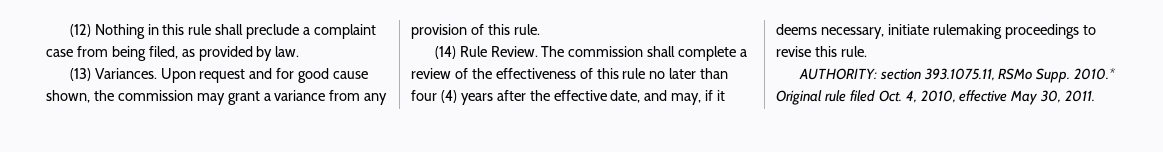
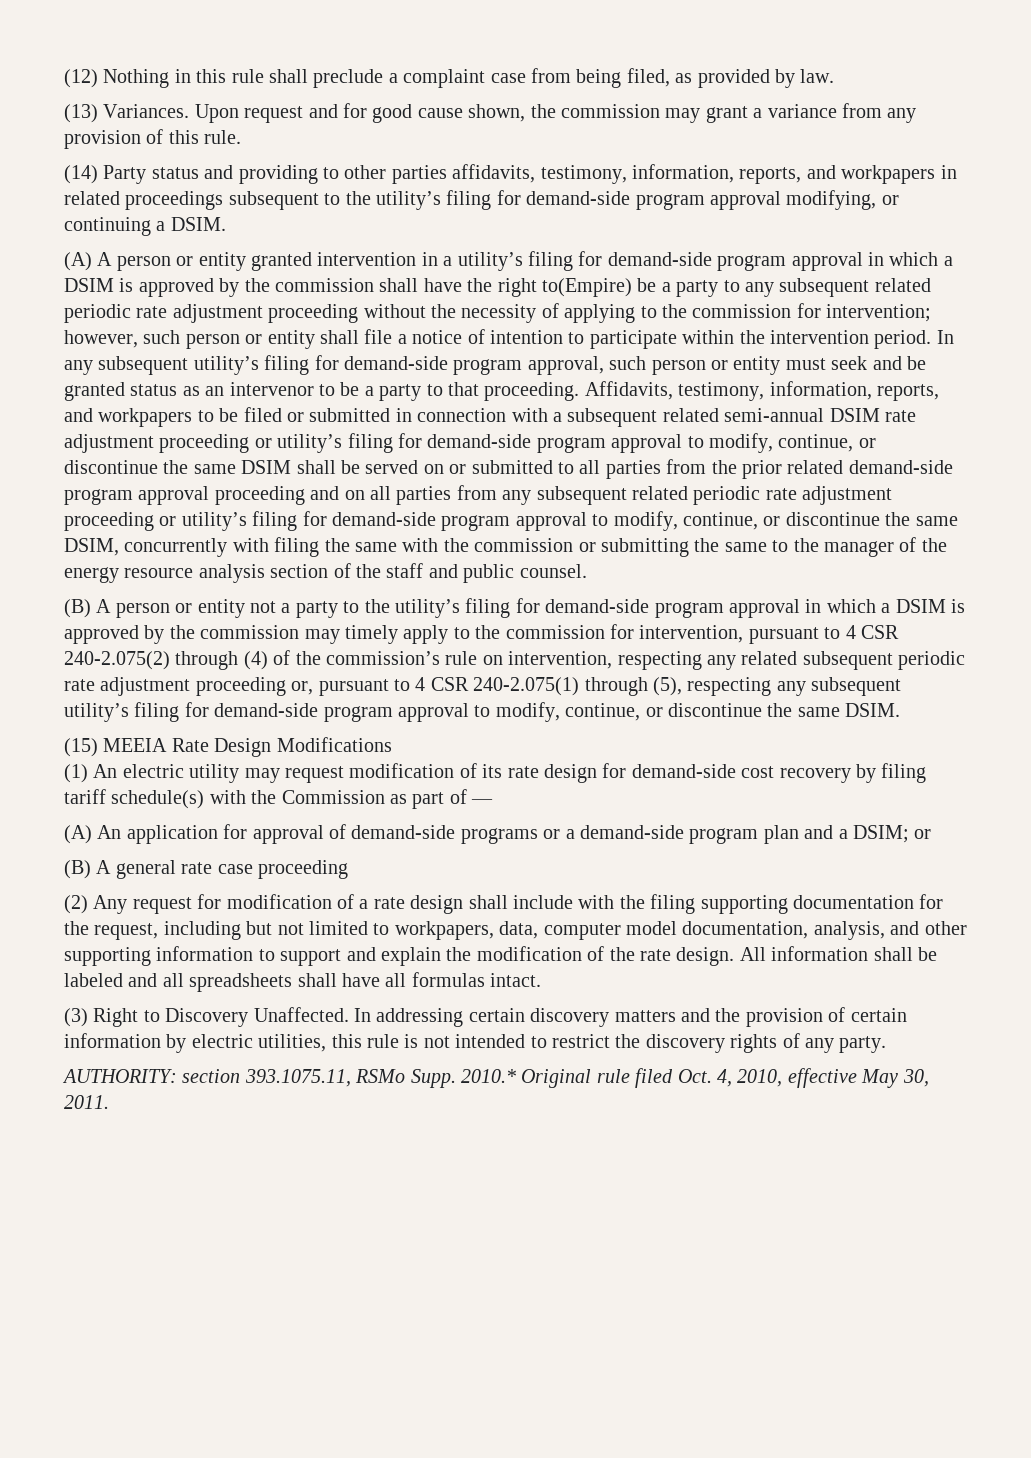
[459,46,748,61] [411,68,729,79] [411,90,726,105] [776,24,1096,39] [776,46,867,57] Rule Review. The commission shall complete a review of the effectiveness of this rule no later than four (4) years after the effective date, and may, if it deems necessary, initiate rulemaking proceedings to revise this rule. -> [103,164,957,184] [64,190,899,210] [64,217,226,236] [64,251,953,271] [64,278,931,297] [64,303,932,323] [64,329,954,349] [64,355,926,375] [64,381,939,401] [64,407,916,427] [64,433,876,453] [64,459,953,479] [64,485,893,505] [64,511,958,531] [64,537,947,557] [64,563,587,583] [64,598,965,618] [64,624,899,644] [64,650,966,670] [64,677,902,696] [64,702,901,722] [64,737,392,757] [64,763,927,783] [64,789,494,809] [64,824,932,844] [64,860,348,879] [64,894,944,914] [64,921,967,940] [64,946,937,966] [64,972,542,992] [64,1007,907,1027] [64,1033,887,1053] Party status and providing to other parties affidavits, testimony, information, reports, and workpapers in related proceedings subsequent to the utility’s filing for demand-side program approval modifying, or continuing a DSIM. // (A) A person or entity granted intervention in a utility’s filing for demand-side program approval in which a DSIM is approved by the commission shall have the right to(Empire) be a party to any subsequent related periodic rate adjustment proceeding without the necessity of applying to the commission for intervention; however, such person or entity shall file a notice of intention to participate within the intervention period. In any subsequent utility’s filing for demand-side program approval, such person or entity must seek and be granted status as an intervenor to be a party to that proceeding. Affidavits, testimony, information, reports, and workpapers to be filed or submitted in connection with a subsequent related semi-annual DSIM rate adjustment proceeding or utility’s filing for demand-side program approval to modify, continue, or discontinue the same DSIM shall be served on or submitted to all parties from the prior related demand-side program approval proceeding and on all parties from any subsequent related periodic rate adjustment proceeding or utility’s filing for demand-side program approval to modify, continue, or discontinue the same DSIM, concurrently with filing the same with the commission or submitting the same to the manager of the energy resource analysis section of the staff and public counsel. // (B) A person or entity not a party to the utility’s filing for demand-side program approval in which a DSIM is approved by the commission may timely apply to the commission for intervention, pursuant to 4 CSR 240-2.075(2) through (4) of the commission’s rule on intervention, respecting any related subsequent periodic rate adjustment proceeding or, pursuant to 4 CSR 240-2.075(1) through (5), respecting any subsequent utility’s filing for demand-side program approval to modify, continue, or discontinue the same DSIM. // (15) MEEIA Rate Design Modifications // (1) An electric utility may request modification of its rate design for demand-side cost recovery by filing tariff schedule(s) with the Commission as part of — // (A) An application for approval of demand-side programs or a demand-side program plan and a DSIM; or // (B) A general rate case proceeding // (2) Any request for modification of a rate design shall include with the filing supporting documentation for the request, including but not limited to workpapers, data, computer model documentation, analysis, and other supporting information to support and explain the modification of the rate design. All information shall be labeled and all spreadsheets shall have all formulas intact. // (3) Right to Discovery Unaffected. In addressing certain discovery matters and the provision of certain information by electric utilities, this rule is not intended to restrict the discovery rights of any party.

